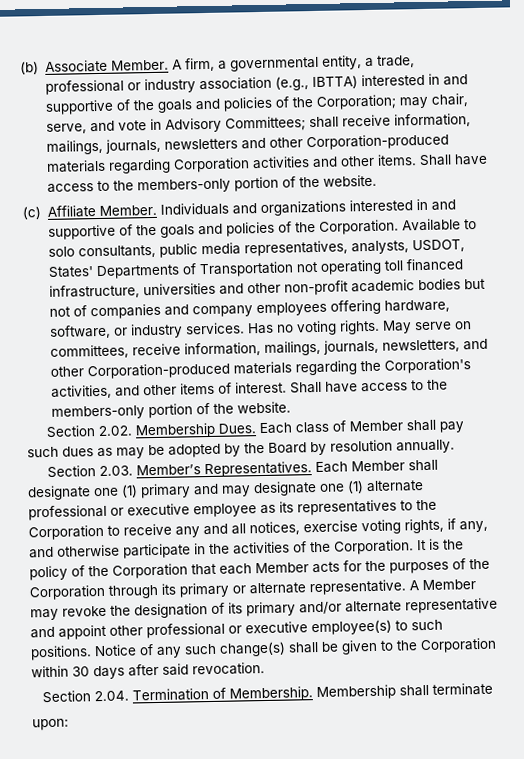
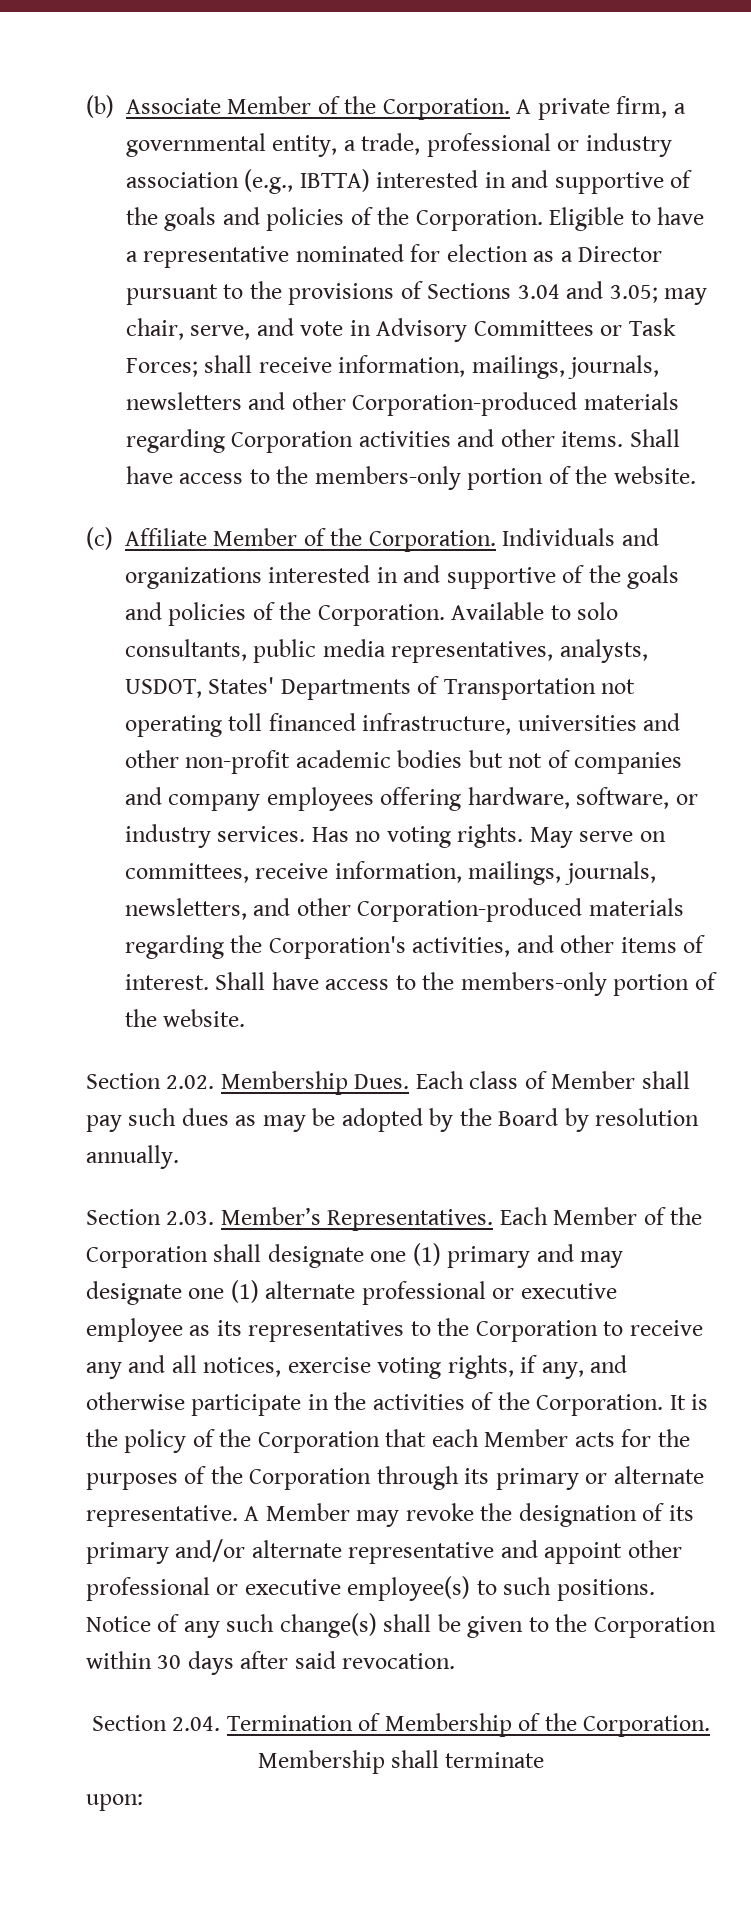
[110,59,182,71] Member. A -> [227,96,610,120] Member of the Corporation. A private
[315,94,397,110] Corporation; -> [415,207,705,231] [126,244,663,268] [126,281,658,305] Corporation. Eligible to have a representative nominated for election as a Director pursuant to the provisions of Sections 3.04 and 3.05;
[224,116,306,132] Committees; -> [473,318,676,336] [126,358,198,377] Committees or Task Forces;
[98,204,157,216] Member. -> [213,528,496,552] Member of the Corporation.
(406, 466) none -> [643,1207,703,1225] [86,1246,208,1268] of the Corporation
[229,686,313,702] Membership. -> [384,1713,711,1737] Membership of the Corporation.

